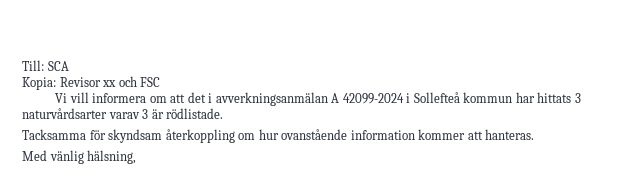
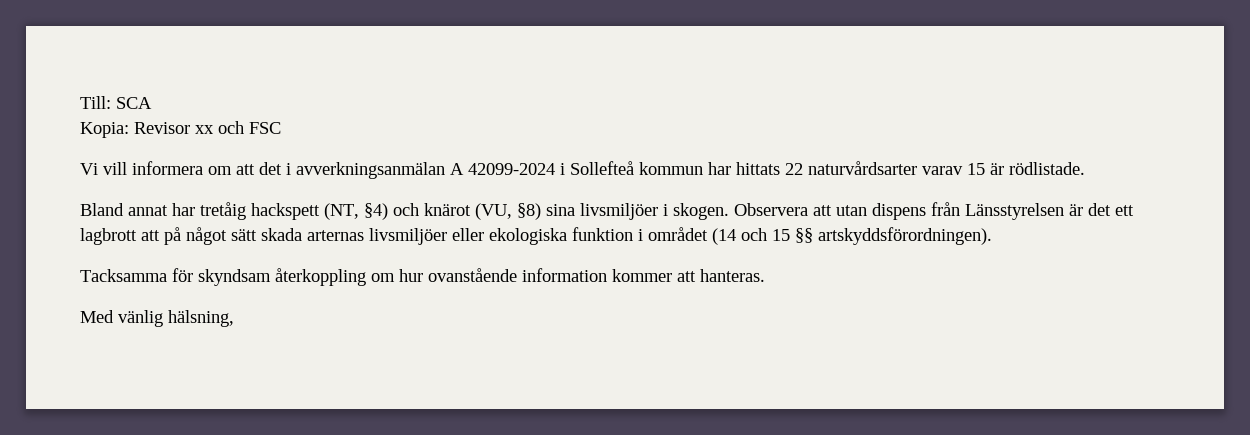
[574,93,581,103] 3 -> [785,163,803,175] 22
[142,109,149,119] 3 -> [967,163,985,175] 15
(224, 113) none -> [80,202,1134,220] [80,227,992,245] // Bland annat har tretåig hackspett (NT, §4) och knärot (VU, §8) sina livsmiljöer i skogen. Observera att utan dispens från Länsstyrelsen är det ett lagbrott att på något sätt skada arternas livsmiljöer eller ekologiska funktion i området (14 och 15 §§ artskyddsförordningen).

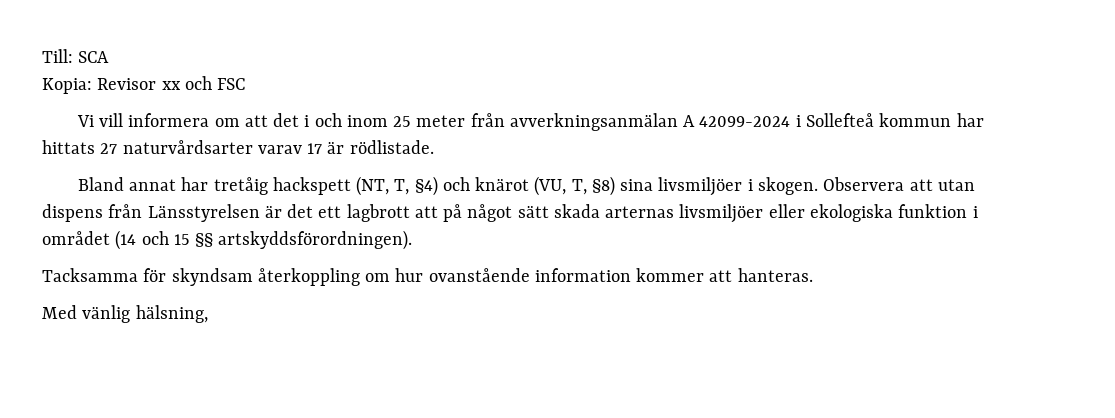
(291, 169) none -> [314,113,505,127] och inom 25 meter från
[785,163,803,175] 22 -> [100,143,118,154] 27
[967,163,985,175] 15 -> [307,143,323,154] 17
(359, 211) none -> [394,179,410,195] T,
(512, 211) none -> [571,179,587,195] T,

